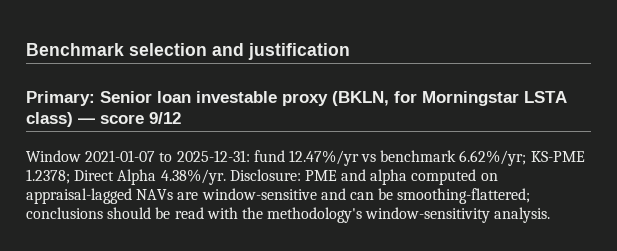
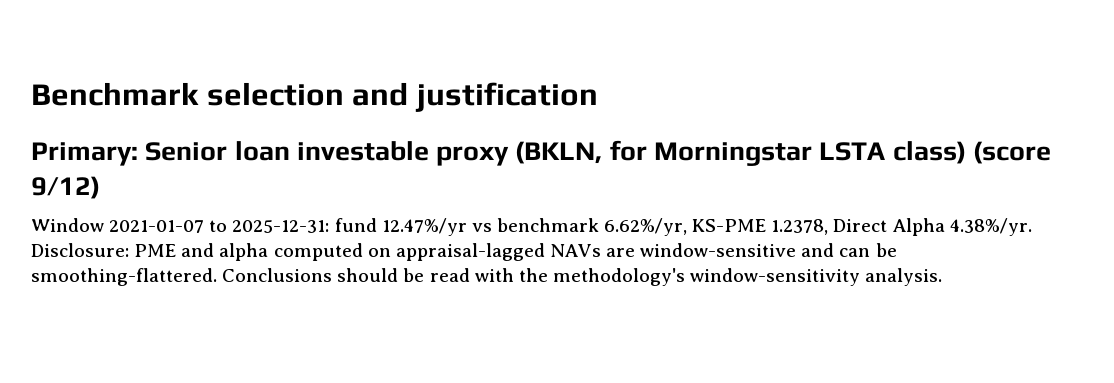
[78,112,181,124] — score 9/12 -> [972,141,1051,164] [31,176,100,199] (score 9/12)
[459,150,585,166] [26,169,70,184] 6.62%/yr; KS-PME 1.2378; -> [604,218,829,236] 6.62%/yr, KS-PME 1.2378,
[397,188,531,204] [26,207,103,219] smoothing-flattered; conclusions -> [31,268,333,286] smoothing-flattered. Conclusions

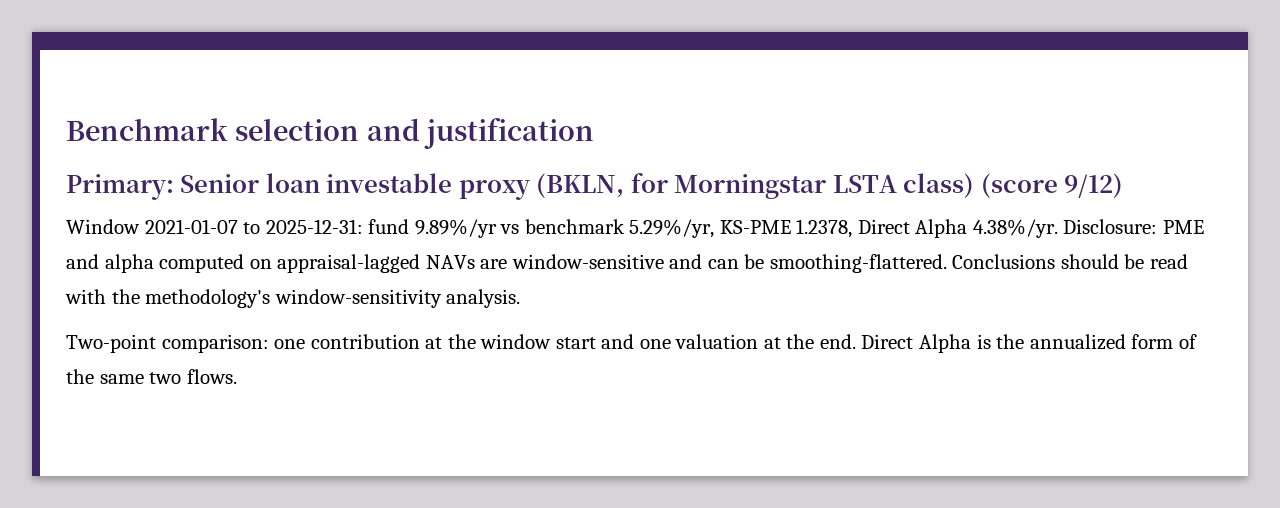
[381,218,467,236] 12.47%/yr -> [414,219,497,238] 9.89%/yr
[604,218,688,236] 6.62%/yr, -> [629,219,715,238] 5.29%/yr,
(943, 277) none -> [66,334,1197,353] [66,369,237,384] // Two-point comparison: one contribution at the window start and one valuation at the end. Direct Alpha is the annualized form of the same two flows.

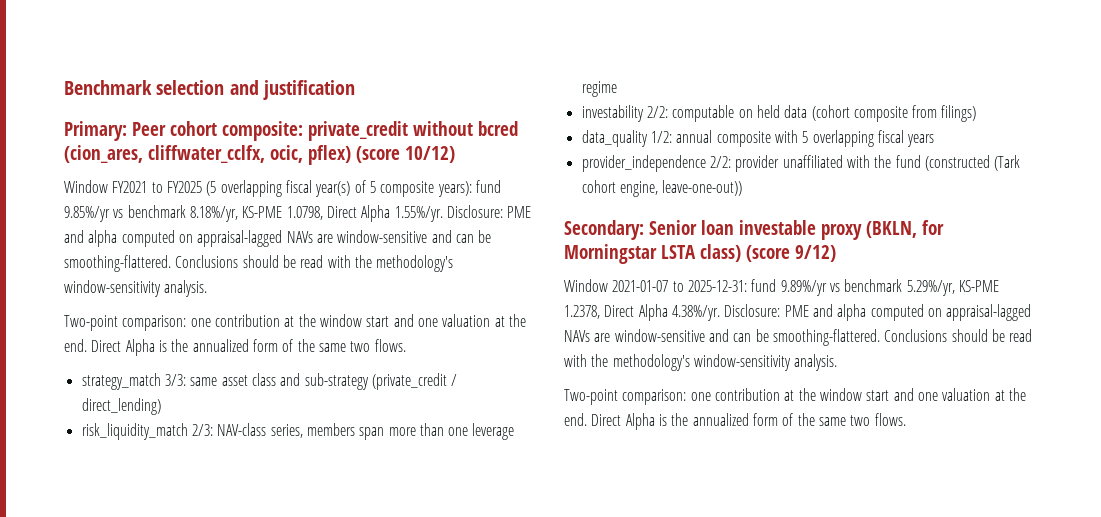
(174, 187) none -> [132,121,518,141] [64,145,455,165] [64,180,501,197] [64,205,532,222] [64,230,492,247] [64,255,454,272] [64,280,208,297] [64,314,526,331] [64,339,406,356] [81,373,458,390] [81,398,161,415] [81,423,515,440] [581,81,617,97] [581,105,977,122] [581,130,935,147] [581,155,1021,172] [581,180,743,197] [564,220,644,240] Peer cohort composite: private_credit without bcred (cion_ares, cliffwater_cclfx, ocic, pflex) (score 10/12) // Window FY2021 to FY2025 (5 overlapping fiscal year(s) of 5 composite years): fund 9.85%/yr vs benchmark 8.18%/yr, KS-PME 1.0798, Direct Alpha 1.55%/yr. Disclosure: PME and alpha computed on appraisal-lagged NAVs are window-sensitive and can be smoothing-flattered. Conclusions should be read with the methodology's window-sensitivity analysis. // Two-point comparison: one contribution at the window start and one valuation at the end. Direct Alpha is the annualized form of the same two flows. // strategy_match 3/3: same asset class and sub-strategy (private_credit / direct_lending) // risk_liquidity_match 2/3: NAV-class series, members span more than one leverage regime // investability 2/2: computable on held data (cohort composite from filings) // data_quality 1/2: annual composite with 5 overlapping fiscal years // provider_independence 2/2: provider unaffiliated with the fund (constructed (Tark cohort engine, leave-one-out)) // Secondary:

